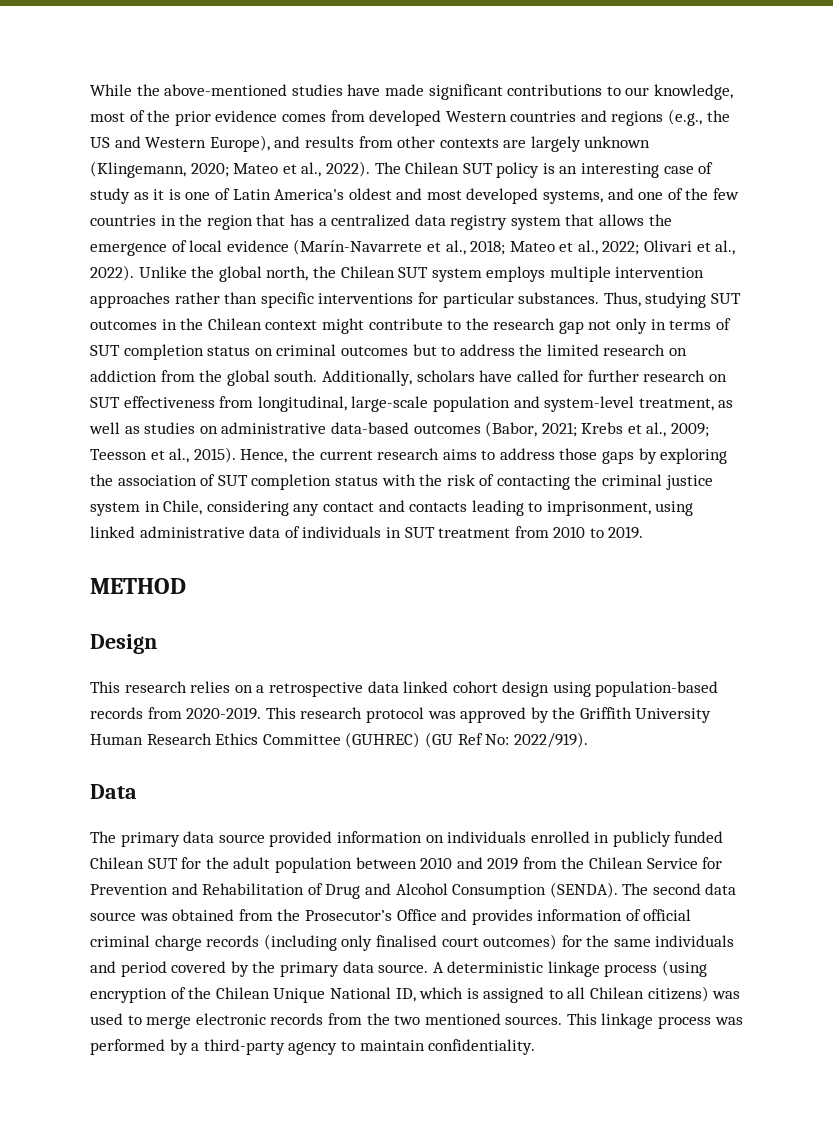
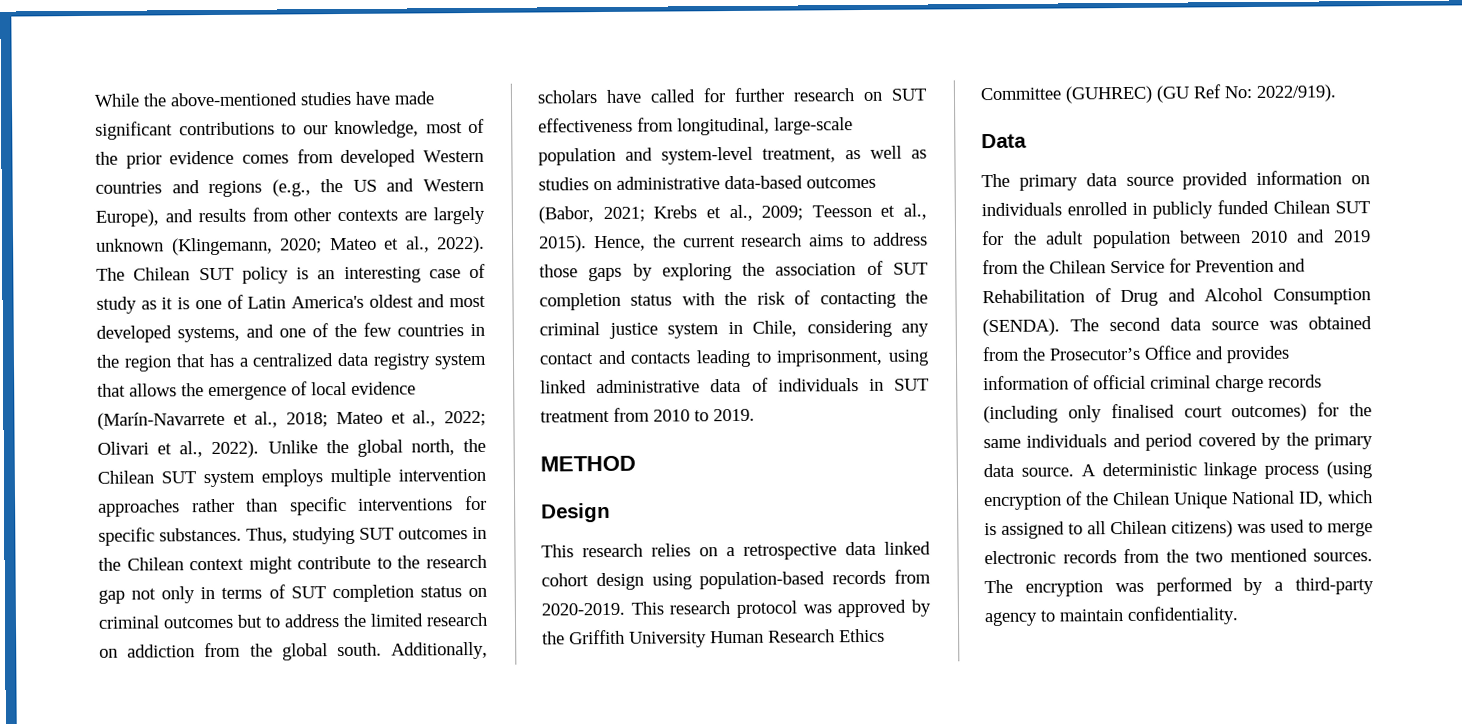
[442,292,514,308] particular -> [98,527,155,546] specific
[566,1013,712,1029] This linkage process -> [984,579,1103,597] The encryption

